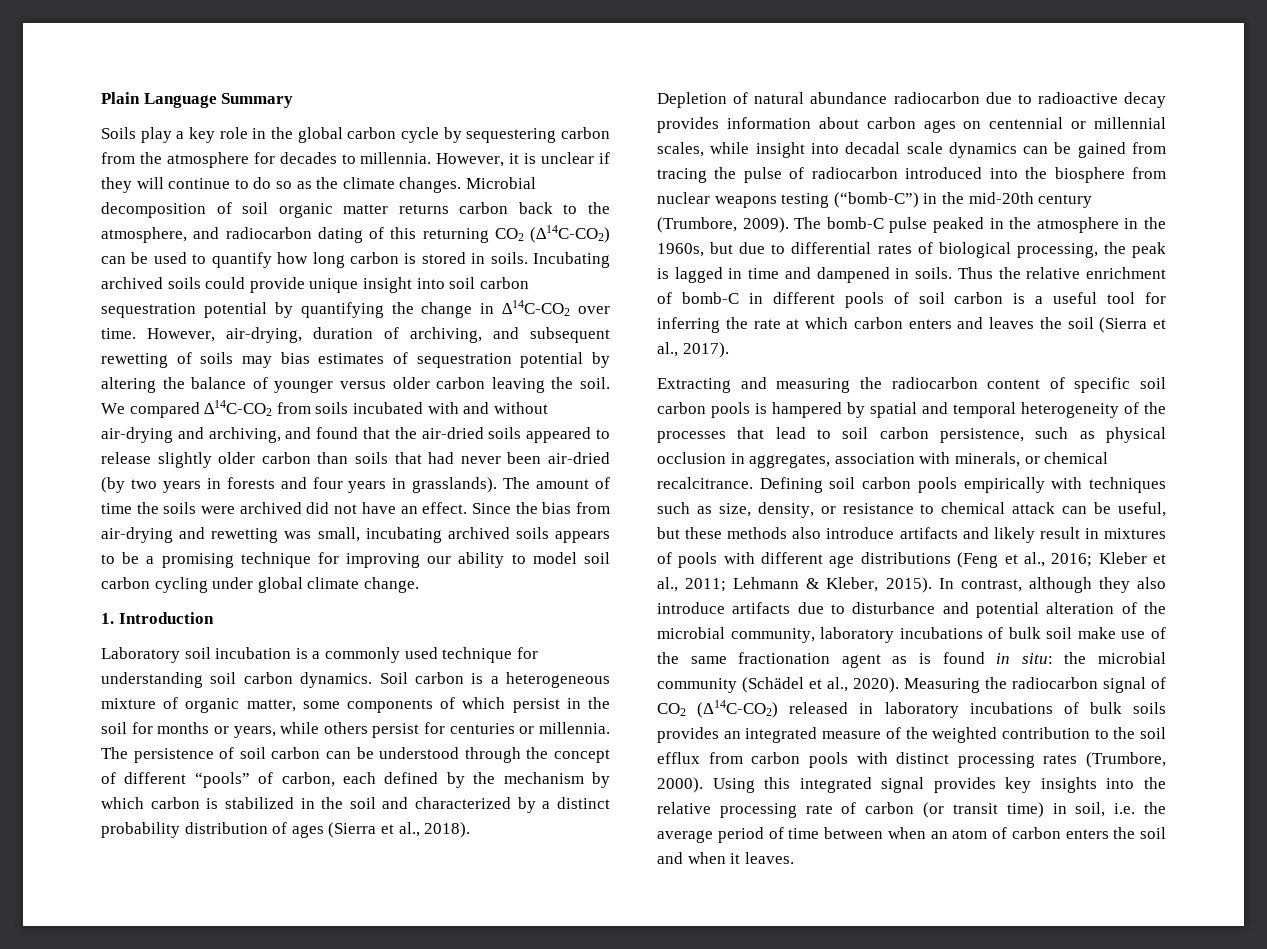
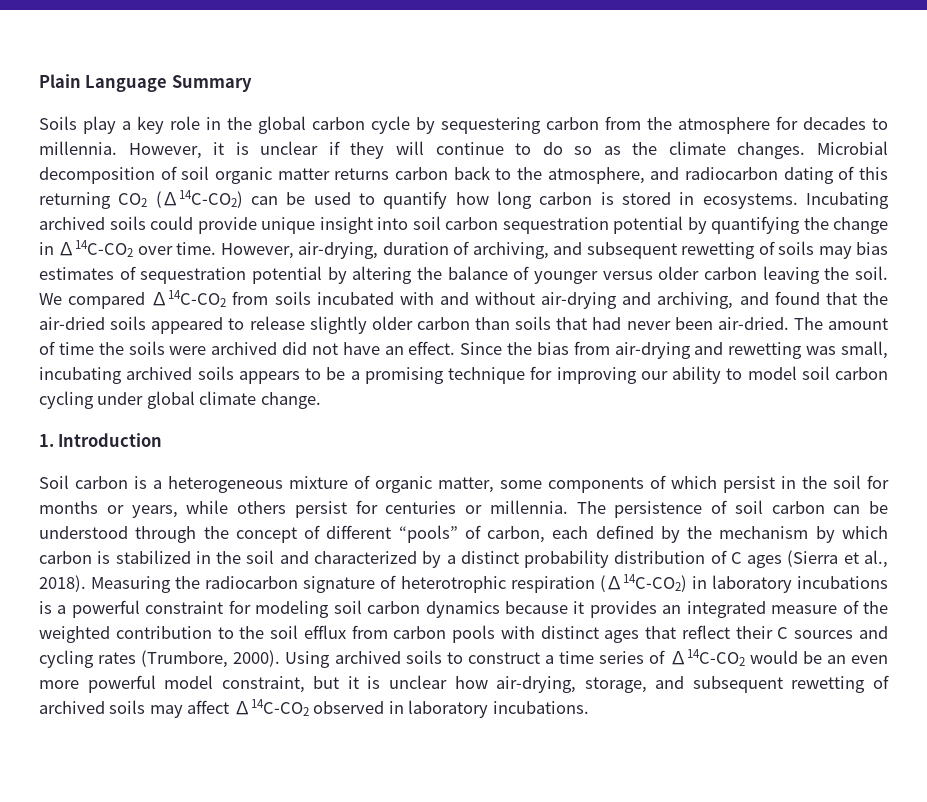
[490,252,528,264] soils. -> [702,193,798,209] ecosystems.
[548,452,611,464] [101,477,498,493] air-dried (by two years in forests and four years in grasslands). -> [717,317,789,330] air-dried.
[101,647,538,663] [101,672,373,688] Laboratory soil incubation is a commonly used technique for understanding soil carbon dynamics. -> (163, 440) none
(288, 828) none -> [730,552,742,564] C
[657,92,1166,108] [657,117,1166,133] [657,142,1166,158] [657,167,1166,183] [657,192,1093,208] [657,217,1166,233] [657,242,1166,258] [657,267,1166,283] [657,292,1166,308] [657,317,1166,333] [657,342,729,358] [657,377,1166,393] [657,402,1166,418] [657,427,1166,443] [657,452,1109,468] [657,477,1166,493] [657,502,1166,518] [657,527,1166,543] [657,552,1166,568] [657,577,1166,593] [657,602,1166,618] [657,627,1166,643] [657,652,1166,668] [657,677,1166,693] [657,700,1166,718] // Depletion of natural abundance radiocarbon due to radioactive decay provides information about carbon ages on centennial or millennial scales, while insight into decadal scale dynamics can be gained from tracing the pulse of radiocarbon introduced into the biosphere from nuclear weapons testing (“bomb-C”) in the mid-20th century (Trumbore, 2009). The bomb-C pulse peaked in the atmosphere in the 1960s, but due to differential rates of biological processing, the peak is lagged in time and dampened in soils. Thus the relative enrichment of bomb-C in different pools of soil carbon is a useful tool for inferring the rate at which carbon enters and leaves the soil (Sierra et al., 2017). // Extracting and measuring the radiocarbon content of specific soil carbon pools is hampered by spatial and temporal heterogeneity of the processes that lead to soil carbon persistence, such as physical occlusion in aggregates, association with minerals, or chemical recalcitrance. Defining soil carbon pools empirically with techniques such as size, density, or resistance to chemical attack can be useful, but these methods also introduce artifacts and likely result in mixtures of pools with different age distributions (Feng et al., 2016; Kleber et al., 2011; Lehmann & Kleber, 2015). In contrast, although they also introduce artifacts due to disturbance and potential alteration of the microbial community, laboratory incubations of bulk soil make use of the same fractionation agent as is found in situ: the microbial community (Schädel et al., 2020). Measuring the radiocarbon signal of CO2 (Δ14C-CO2) released in laboratory incubations of bulk soils -> [91,574,888,593] [39,600,585,618] Measuring the radiocarbon signature of heterotrophic respiration (∆14C-CO2) in laboratory incubations is a powerful constraint for modeling soil carbon dynamics because it
[957,752,1166,768] [657,777,1166,793] [657,802,1166,818] [657,827,1166,843] [657,852,794,864] processing rates (Trumbore, 2000). Using this integrated signal provides key insights into the relative processing rate of carbon (or transit time) in soil, i.e. the average period of time between when an atom of carbon enters the soil and when it leaves. -> [604,625,888,643] [39,649,889,668] [39,675,889,693] [39,699,589,718] ages that reflect their C sources and cycling rates (Trumbore, 2000). Using archived soils to construct a time series of ∆14C-CO2 would be an even more powerful model constraint, but it is unclear how air-drying, storage, and subsequent rewetting of archived soils may affect ∆14C-CO2 observed in laboratory incubations.

